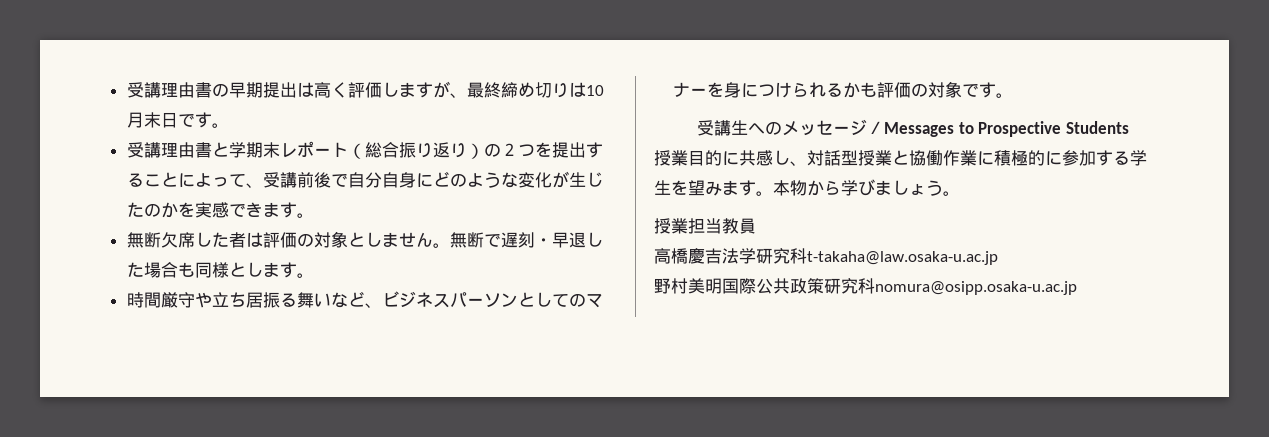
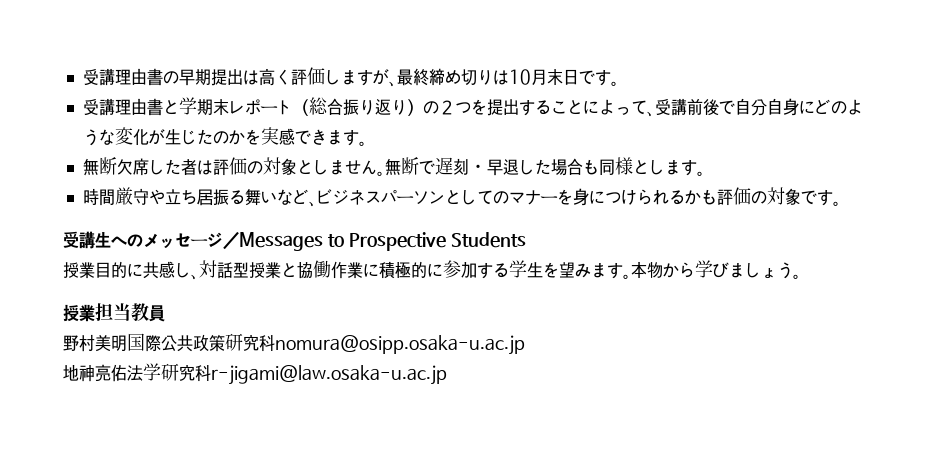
[654,248,998,265] // 高橋慶吉法学研究科t-takaha@law.osaka-u.ac.jp -> (165, 313) none
(1077, 288) none -> [63,363,447,385] // 地神亮佑法学研究科r-jigami@law.osaka-u.ac.jp

